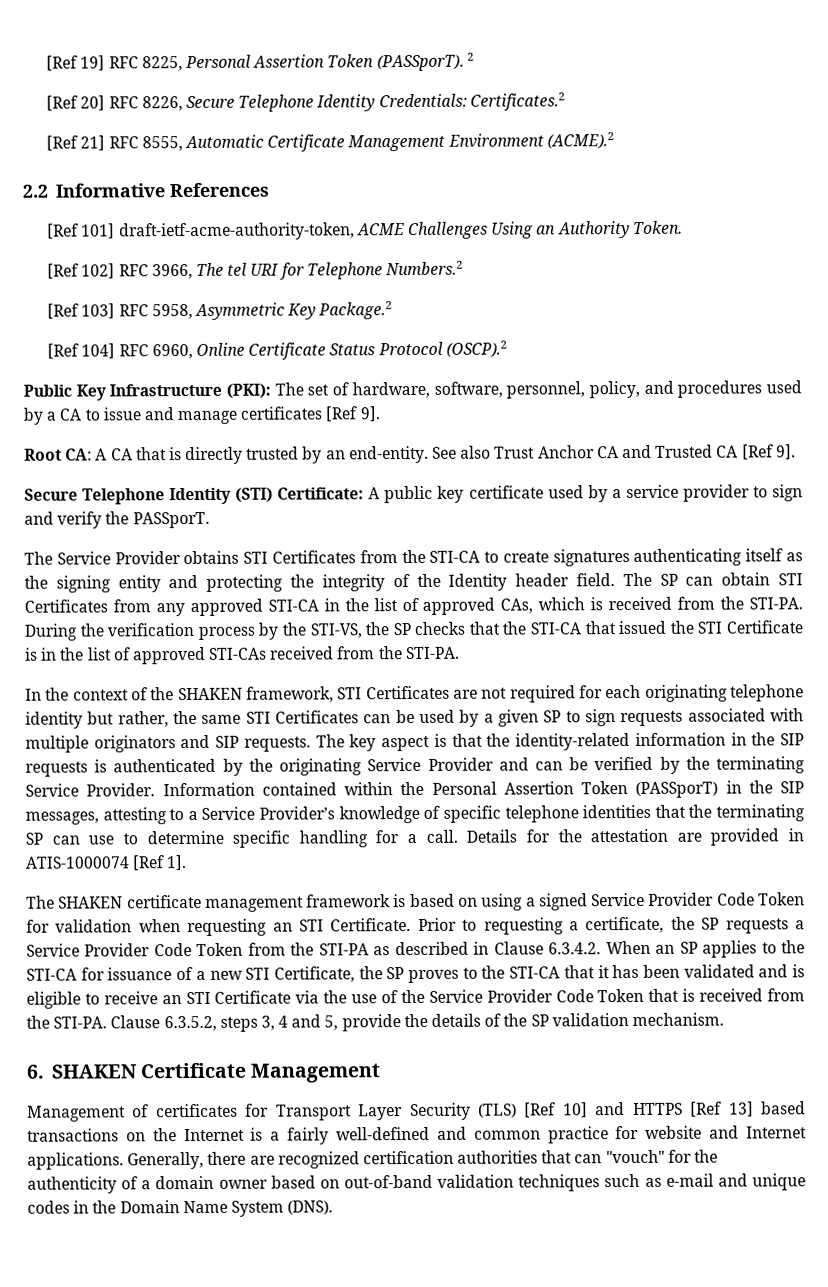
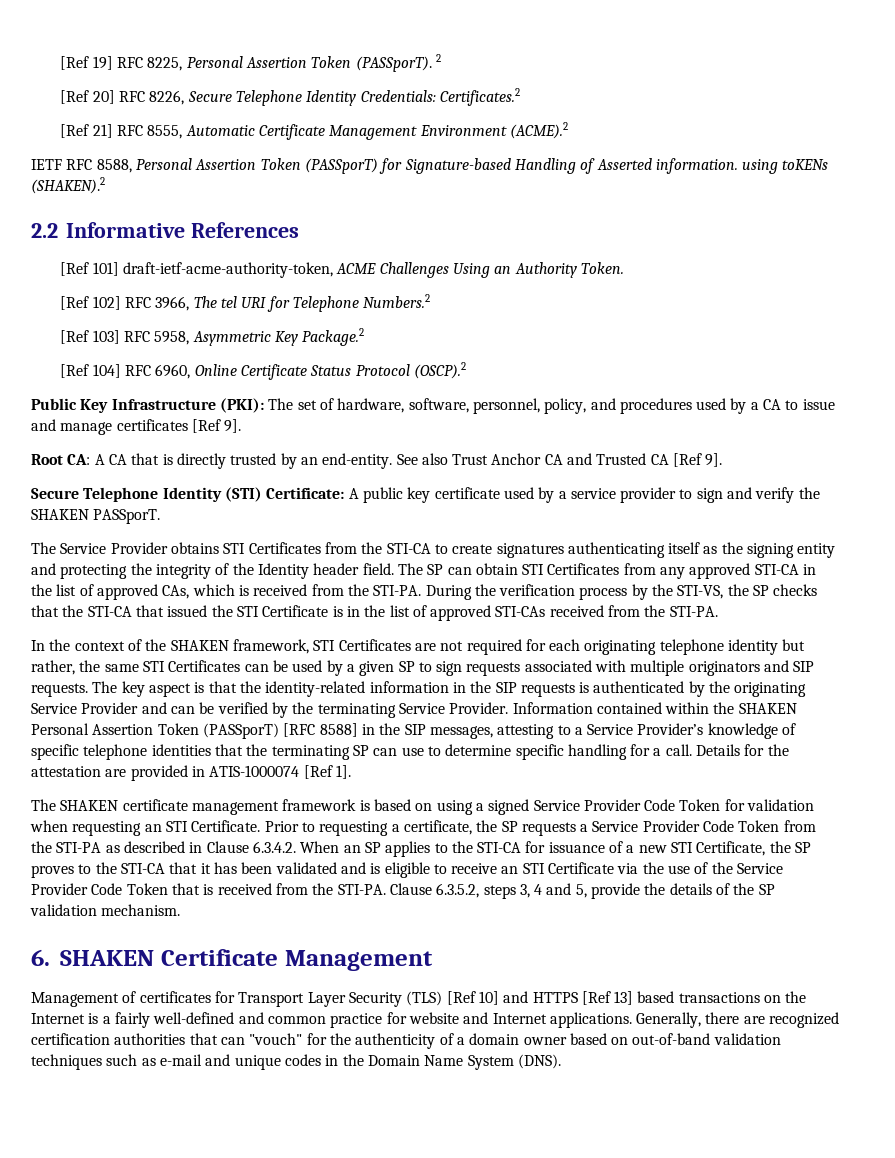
(614, 141) none -> [31,158,829,174] [31,177,105,194] // IETF RFC 8588, Personal Assertion Token (PASSporT) for Signature-based Handling of Asserted information. using toKENs (SHAKEN).2
(130, 518) none -> [31,509,89,520] SHAKEN
[431,781,719,798] Personal Assertion Token (PASSporT) -> [738,703,797,714] [31,723,358,739] SHAKEN Personal Assertion Token (PASSporT) [RFC 8588]

